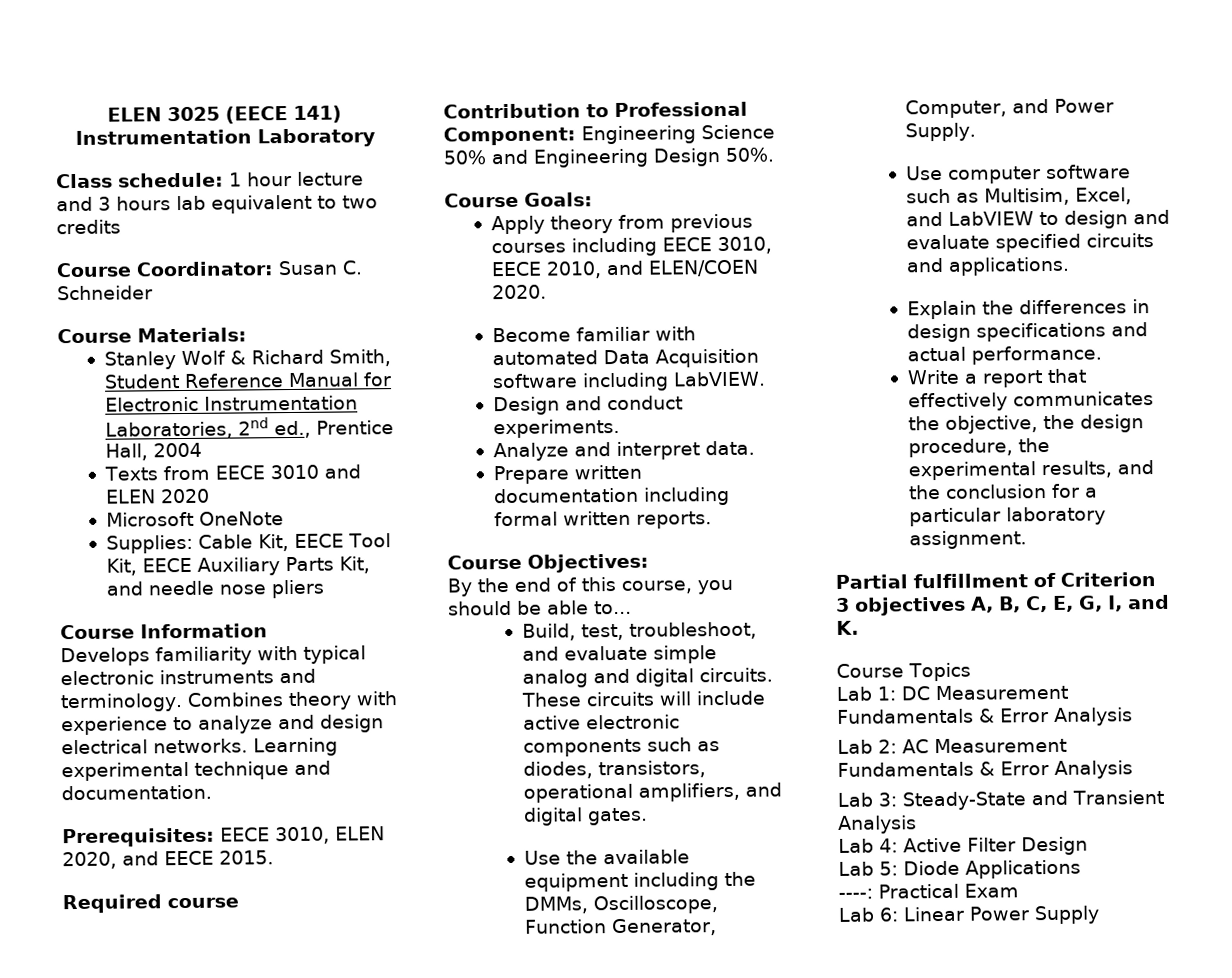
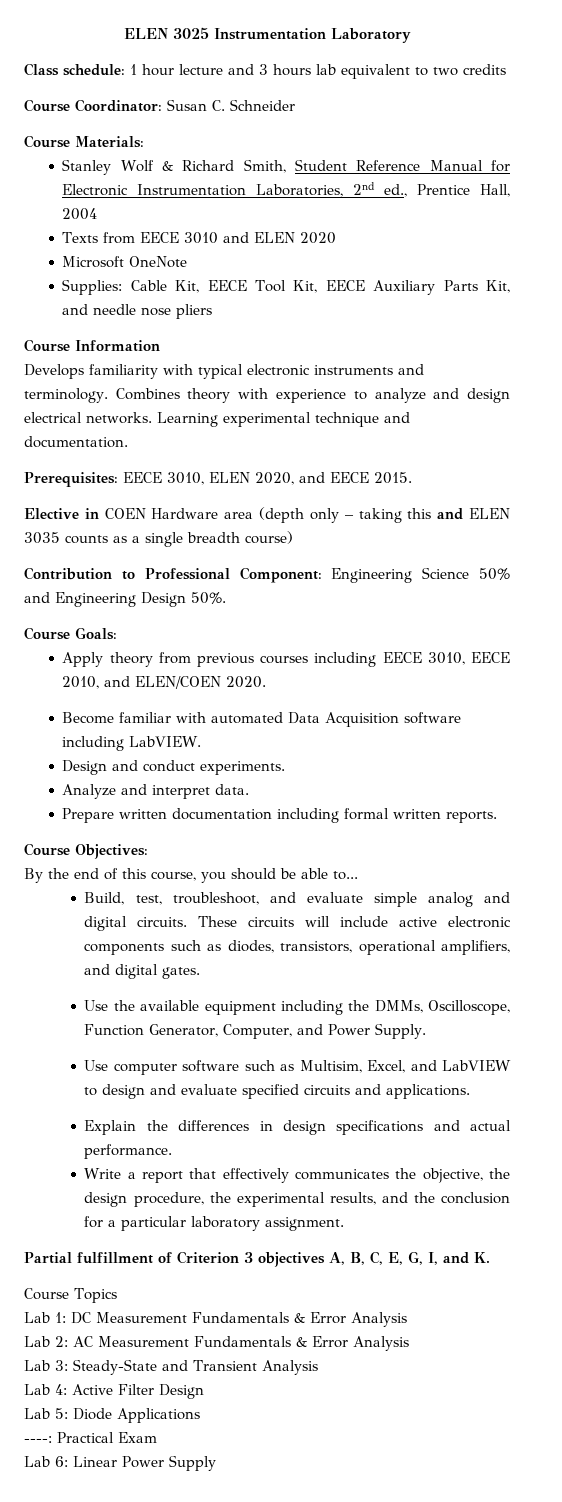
[225,105,342,124] (EECE 141) -> (209, 33) none
[62,894,239,914] Required course -> [24,507,510,523] [24,531,293,547] Elective in COEN Hardware area (depth only – taking this and ELEN 3035 counts as a single breadth course)

